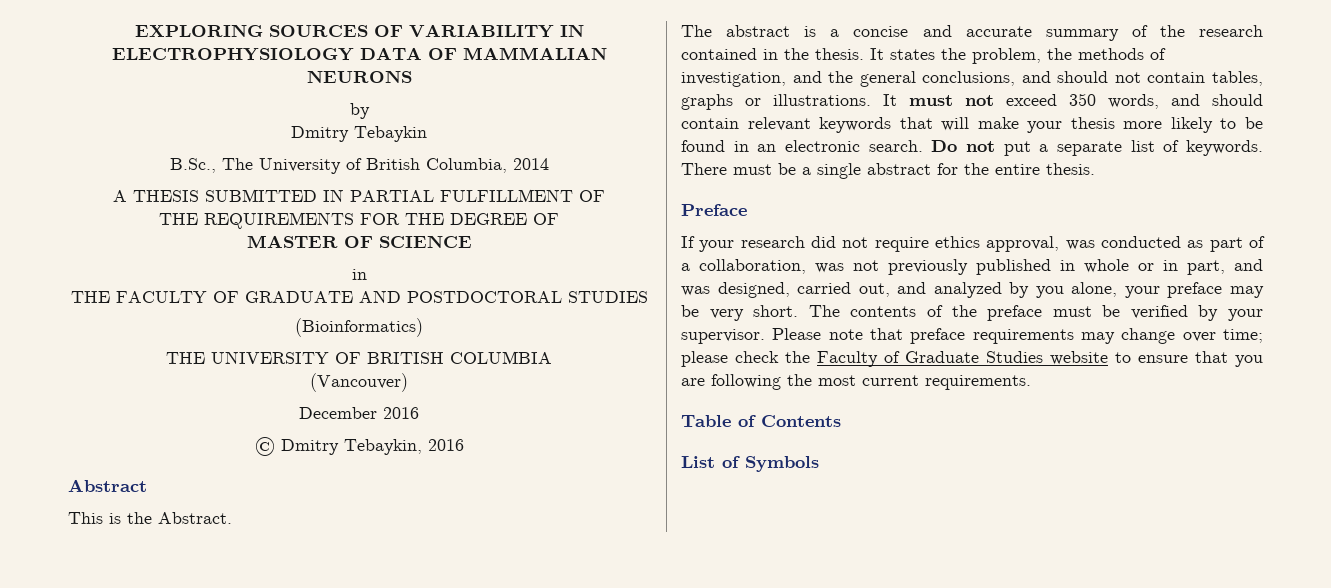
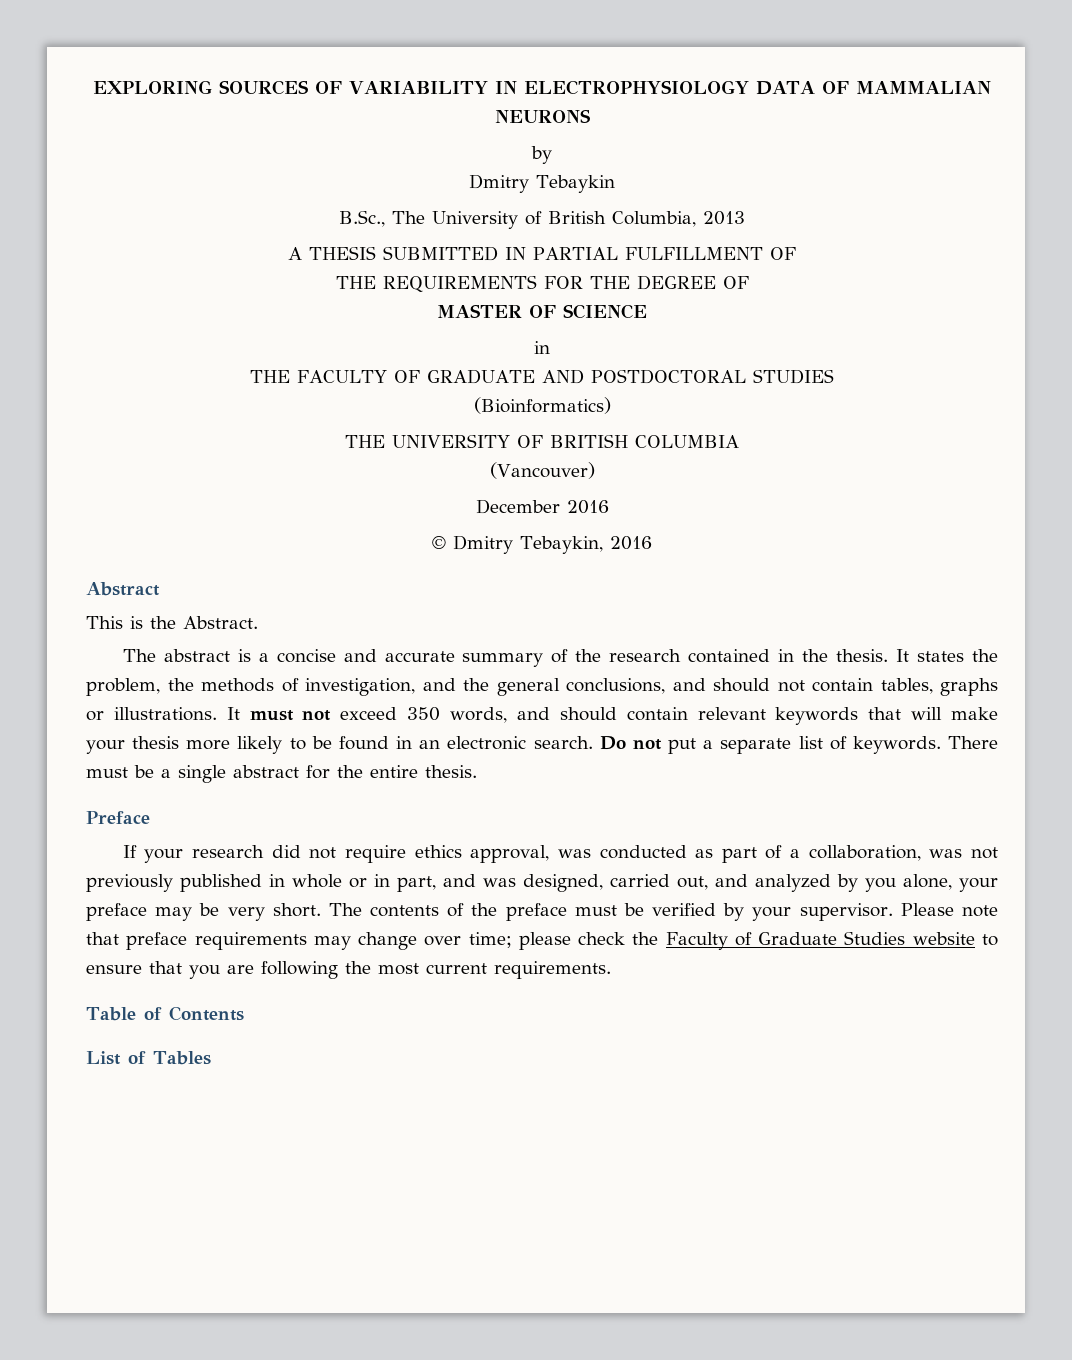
[512,158,549,170] 2014 -> [703,211,745,225] 2013
[745,456,819,472] Symbols -> [153,1051,211,1065] Tables

